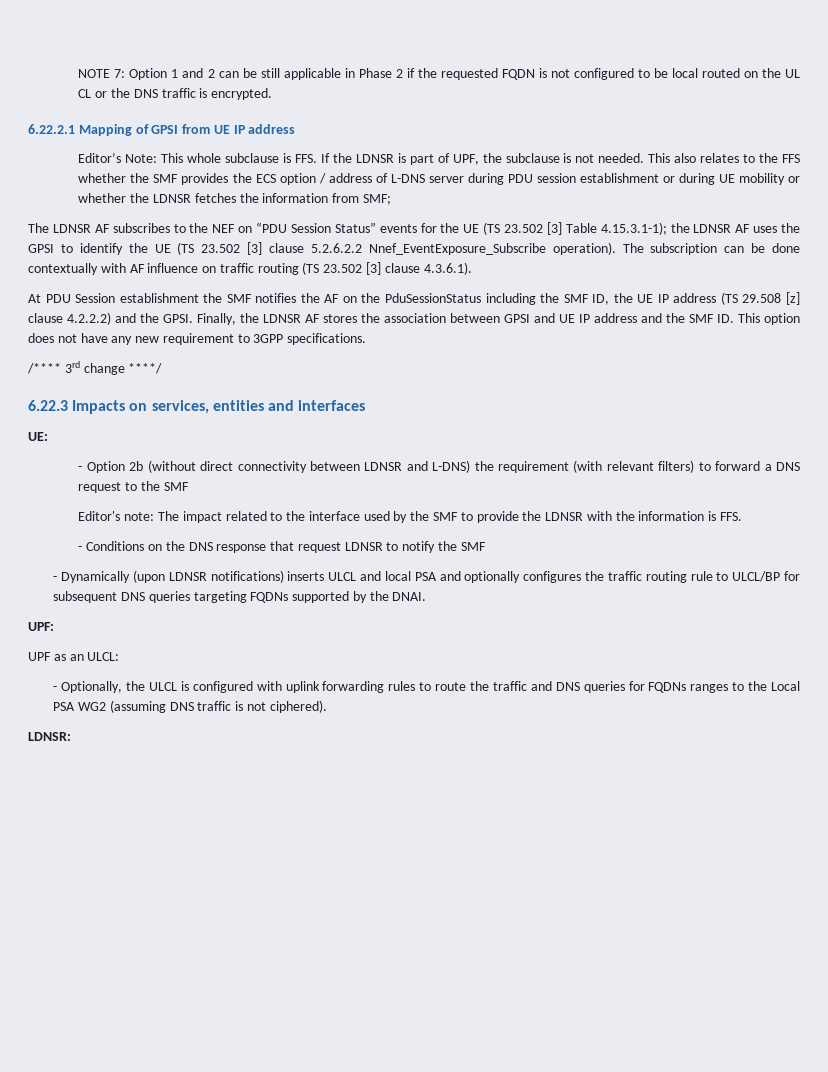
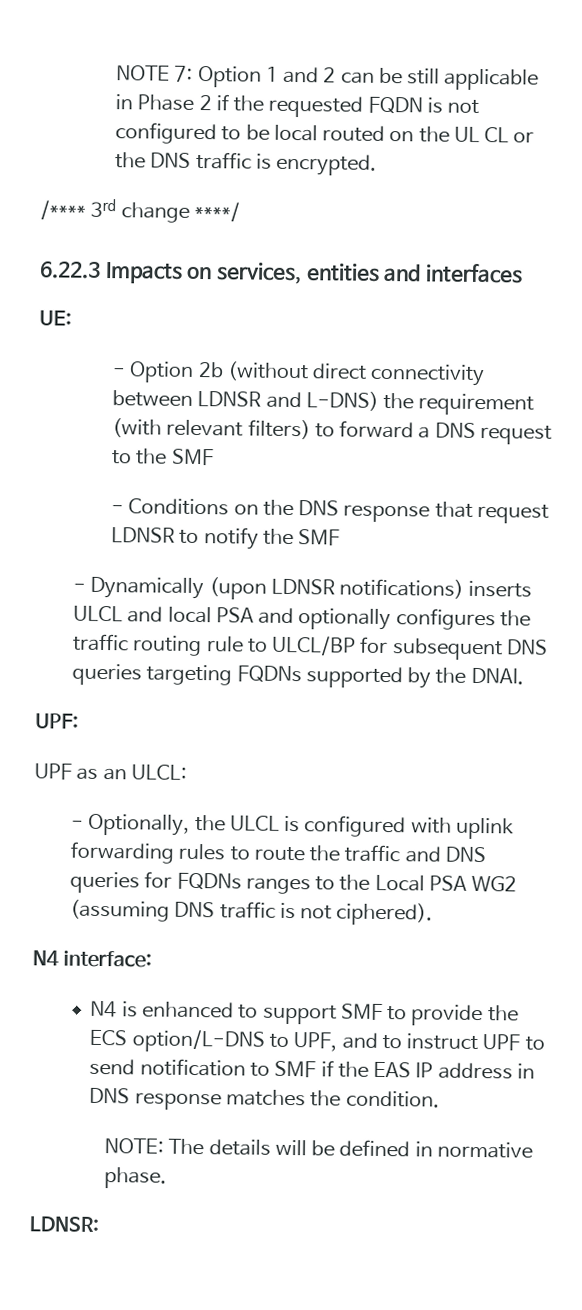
[28,124,296,136] [78,153,801,165] [78,173,801,185] [78,193,391,205] [28,222,800,235] [28,242,800,255] [28,262,472,275] [28,292,800,305] [28,312,800,325] [28,333,367,345] // 6.22.2.1 Mapping of GPSI from UE IP address // Editor’s Note: This whole subclause is FFS. If the LDNSR is part of UPF, the subclause is not needed. This also relates to the FFS whether the SMF provides the ECS option / address of L-DNS server during PDU session establishment or during UE mobility or whether the LDNSR fetches the information from SMF; // The LDNSR AF subscribes to the NEF on “PDU Session Status” events for the UE (TS 23.502 [3] Table 4.15.3.1-1); the LDNSR AF uses the GPSI to identify the UE (TS 23.502 [3] clause 5.2.6.2.2 Nnef_EventExposure_Subscribe operation). The subscription can be done contextually with AF influence on traffic routing (TS 23.502 [3] clause 4.3.6.1). // At PDU Session establishment the SMF notifies the AF on the PduSessionStatus including the SMF ID, the UE IP address (TS 29.508 [z] clause 4.2.2.2) and the GPSI. Finally, the LDNSR AF stores the association between GPSI and UE IP address and the SMF ID. This option does not have any new requirement to 3GPP specifications. -> (378, 164) none
[78,511,742,523] // Editor's note: The impact related to the interface used by the SMF to provide the LDNSR with the information is FFS. -> (214, 457) none
(327, 706) none -> [32,950,153,968] [90,1000,519,1027] [89,1029,545,1053] [89,1058,535,1080] [89,1087,440,1111] [104,1138,533,1159] [104,1167,168,1189] // N4 interface: // N4 is enhanced to support SMF to provide the ECS option/L-DNS to UPF, and to instruct UPF to send notification to SMF if the EAS IP address in DNS response matches the condition. // NOTE: The details will be defined in normative phase.

